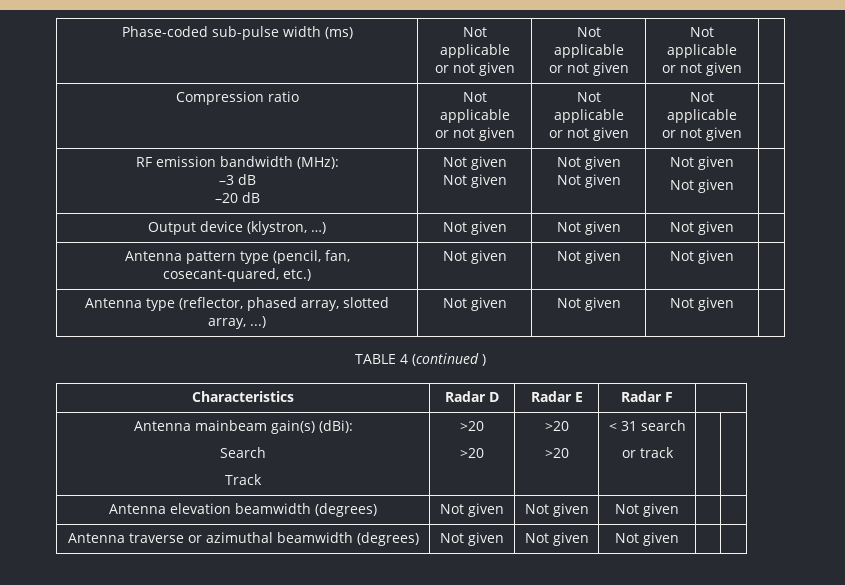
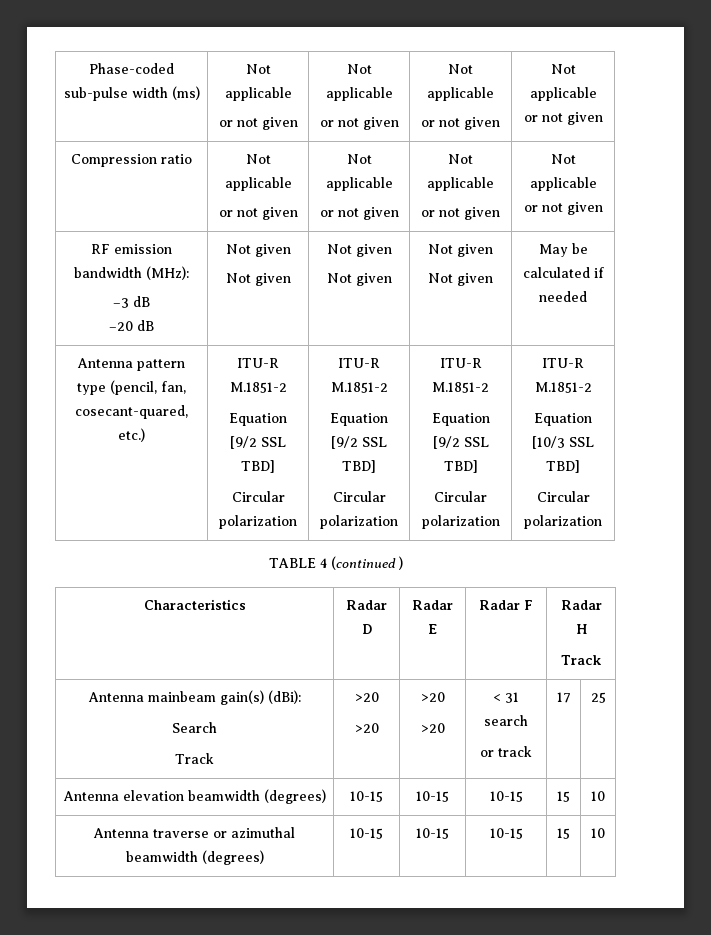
(742, 69) none -> [550,64,576,74] [529,87,597,101] [523,112,603,125] Not applicable // or not given
(742, 134) none -> [550,154,576,164] [529,177,597,191] [523,202,603,215] Not applicable // or not given
[148,221,326,235] [442,221,507,235] [556,221,621,235] [670,221,734,235] // Output device (klystron, …) | Not given | Not given | Not given | -> [538,243,588,257] [522,267,604,278] [539,291,587,302] May be calculated if needed
[442,250,507,264] [556,250,621,264] [670,250,734,264] [85,297,390,311] [208,316,266,329] [442,297,507,311] [556,297,621,311] [670,297,734,311] Not given | Not given | Not given | // Antenna type (reflector, phased array, slotted array, ...) | Not given | Not given | Not given | -> [237,358,279,368] [229,382,287,393] [229,413,287,426] [230,436,286,449] [241,460,275,473] [231,491,285,502] [219,515,297,529] [338,358,380,368] [330,382,388,393] [330,413,388,426] [331,436,387,449] [342,460,376,473] [332,491,386,502] [320,515,398,529] [439,358,482,368] [432,382,489,393] [431,413,490,426] [432,436,489,449] [443,460,478,473] [434,491,487,502] [421,515,500,529] [542,358,584,368] [534,382,592,393] [534,413,592,426] [532,436,594,449] [546,460,580,473] [536,491,590,502] [524,515,602,529] ITU-R M.1851-2 // Equation [9/2 SSL TBD] // Circular polarization | ITU-R M.1851-2 // Equation [9/2 SSL TBD] // Circular polarization | ITU-R M.1851-2 // Equation [9/2 SSL TBD] // Circular polarization | ITU-R M.1851-2 // Equation [10/3 SSL TBD] // Circular polarization
(673, 397) none -> [560,600,602,610] [575,624,587,634] [561,655,602,665] Radar H // Track
(674, 452) | -> [556,692,571,703] [590,692,606,703] 17 | 25
[440,503,504,517] [524,503,589,517] [615,503,679,517] Not given | Not given | Not given | | -> [350,791,383,802] [416,791,449,802] [489,791,523,802] [557,791,570,802] [591,791,605,801] 10-15 | 10-15 | 10-15 | 15 | 10
[440,532,504,546] [524,532,589,546] [615,532,679,546] Not given | Not given | Not given | | -> [350,828,383,839] [416,828,449,839] [489,828,523,839] [557,828,570,839] [591,828,605,838] 10-15 | 10-15 | 10-15 | 15 | 10

